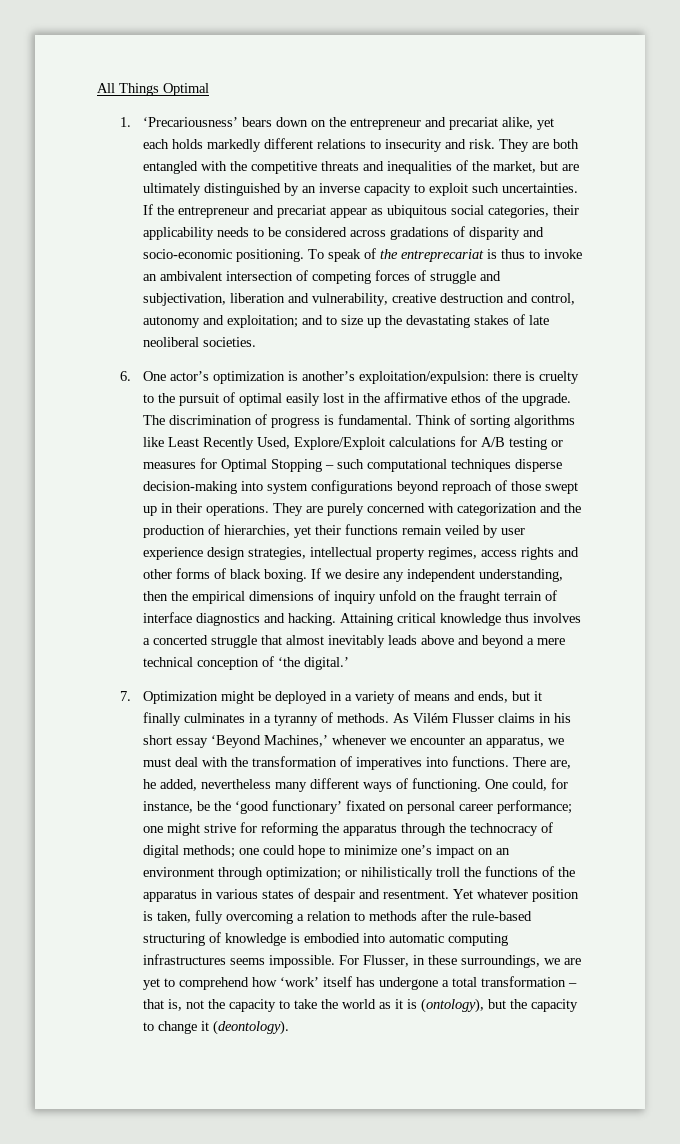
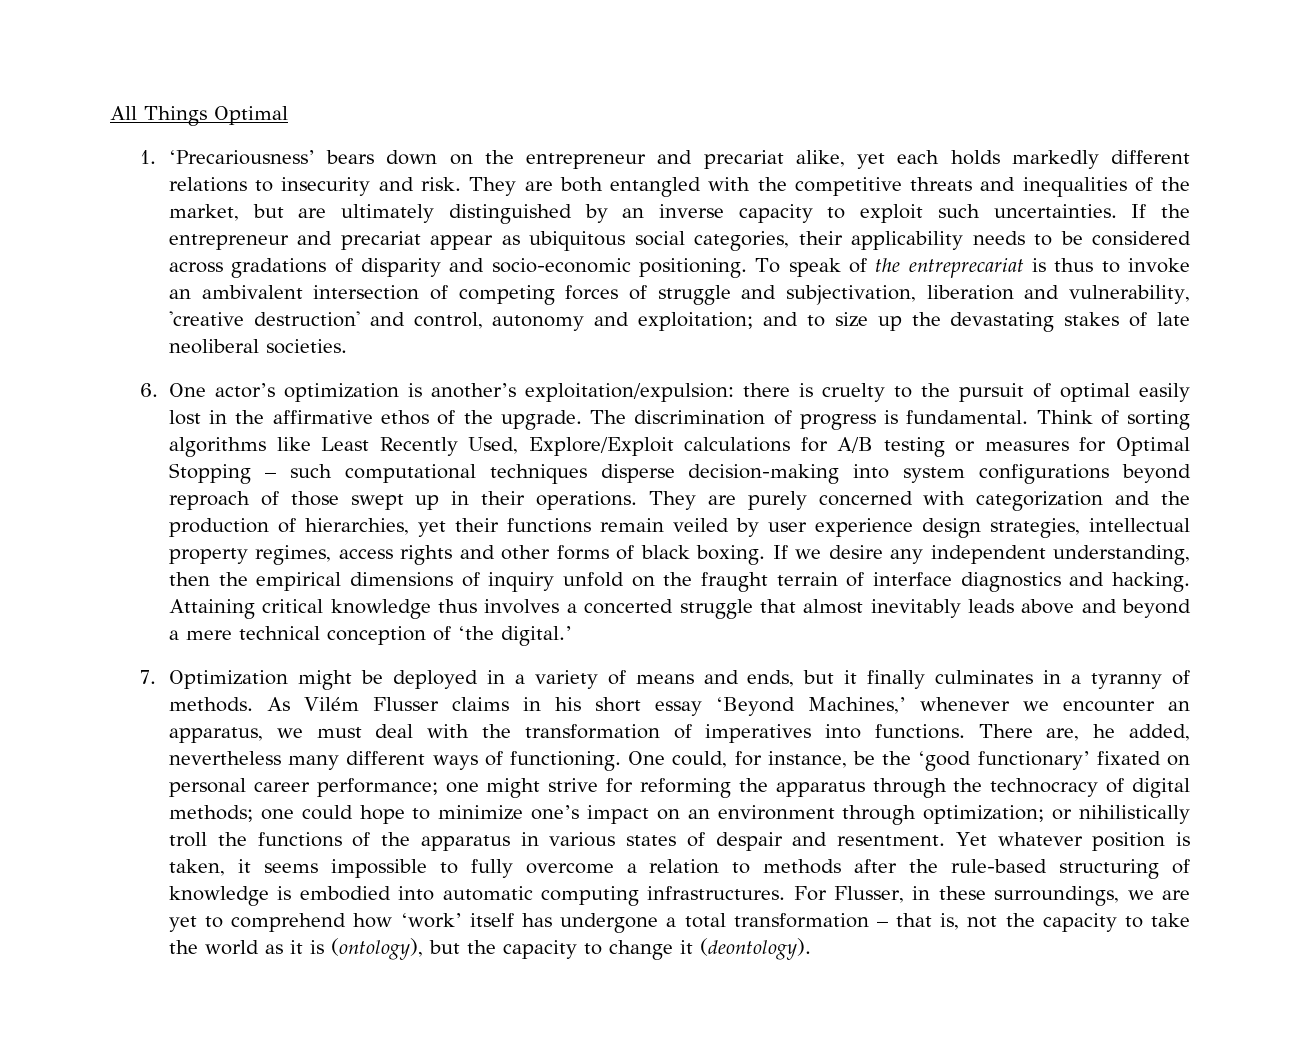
[392,293,505,303] creative destruction -> [168,311,360,327] 'creative destruction'
[195,910,294,924] fully overcoming -> [237,859,614,878] it seems impossible to fully overcome
[143,954,336,968] infrastructures seems impossible. -> [647,886,786,900] infrastructures.

